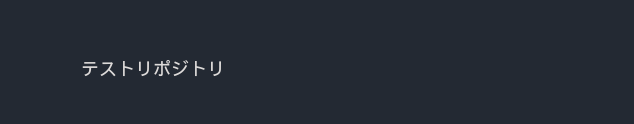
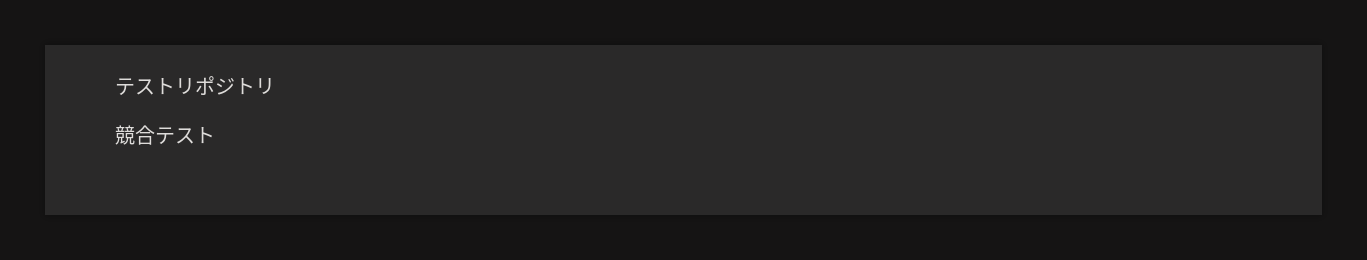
(225, 69) none -> [115,125,215,145] // 競合テスト

